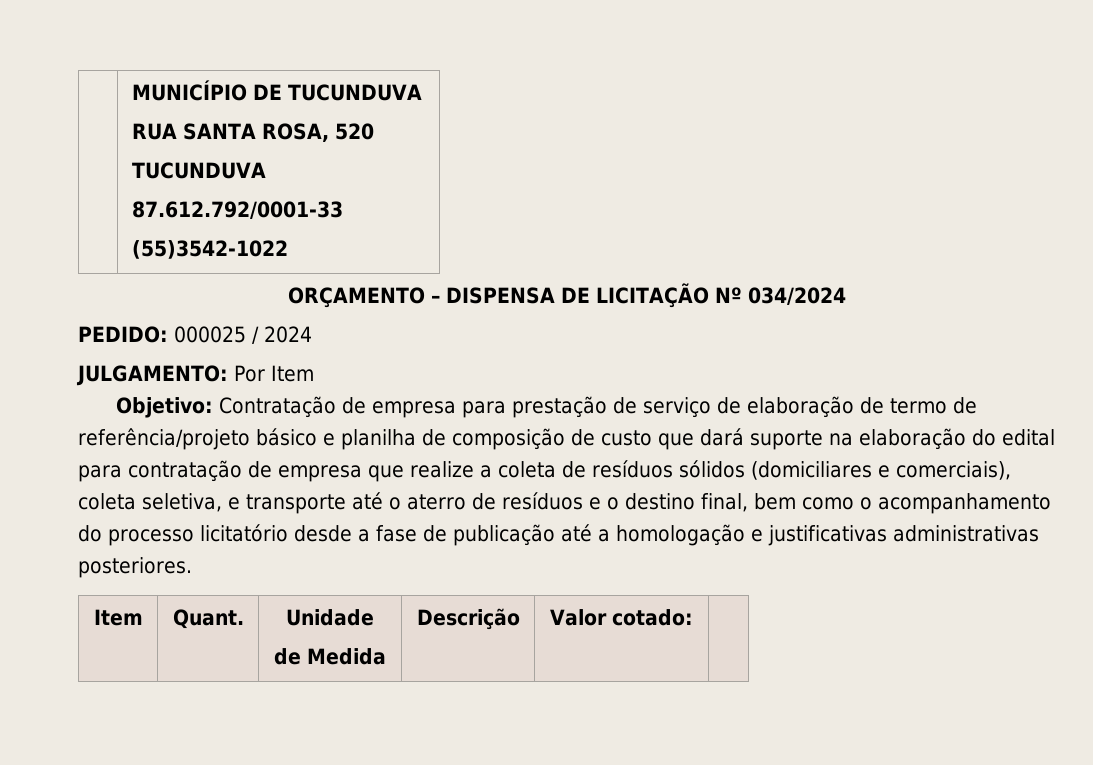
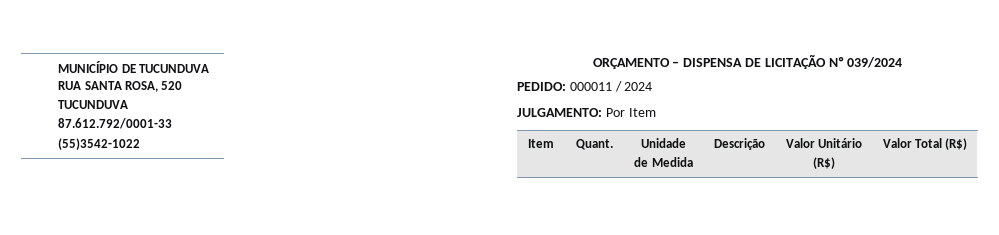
[747,287,846,305] 034/2024 -> [847,57,903,68] 039/2024
[174,326,246,343] 000025 -> [569,82,612,91] 000011
[115,396,977,418] [78,428,1055,450] [78,460,1011,482] [78,492,1051,514] [78,524,1039,546] [78,557,192,578] // Objetivo: Contratação de empresa para prestação de serviço de elaboração de termo de referência/projeto básico e planilha de composição de custo que dará suporte na elaboração do edital para contratação de empresa que realize a coleta de resíduos sólidos (domiciliares e comerciais), coleta seletiva, e transporte até o aterro de resíduos e o destino final, bem como o acompanhamento do processo licitatório desde a fase de publicação até a homologação e justificativas administrativas posteriores. -> (656, 112) none
[611,609,693,626] cotado: | -> [818,138,863,148] [813,157,835,169] [882,138,968,150] Unitário // (R$) | Valor Total (R$)

